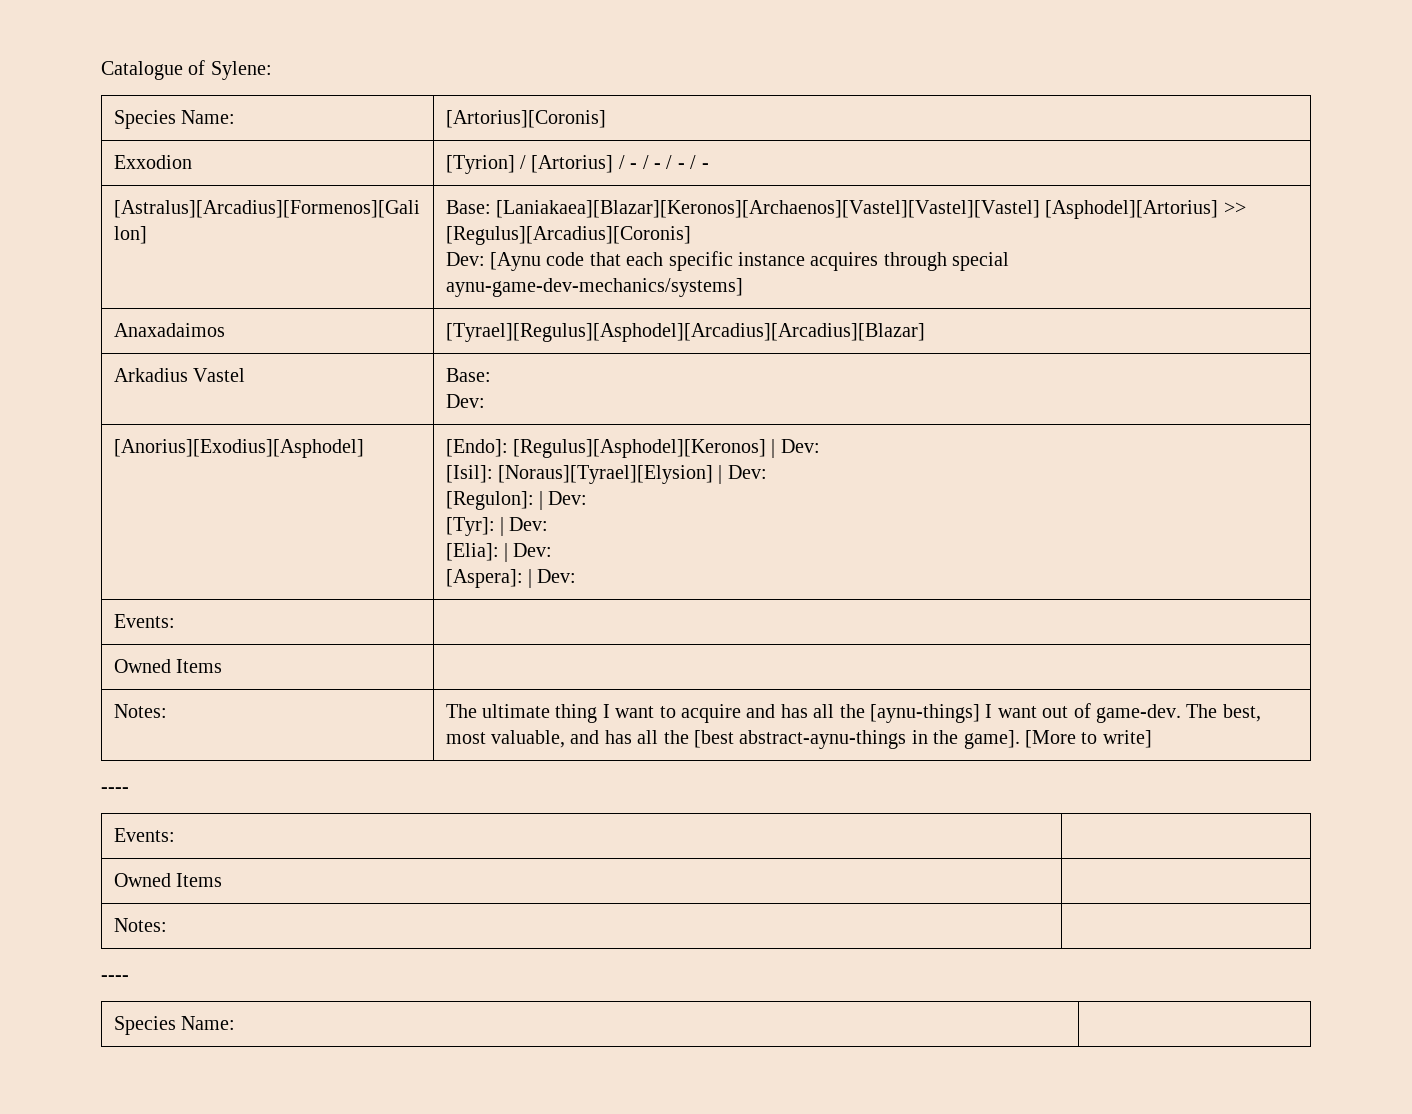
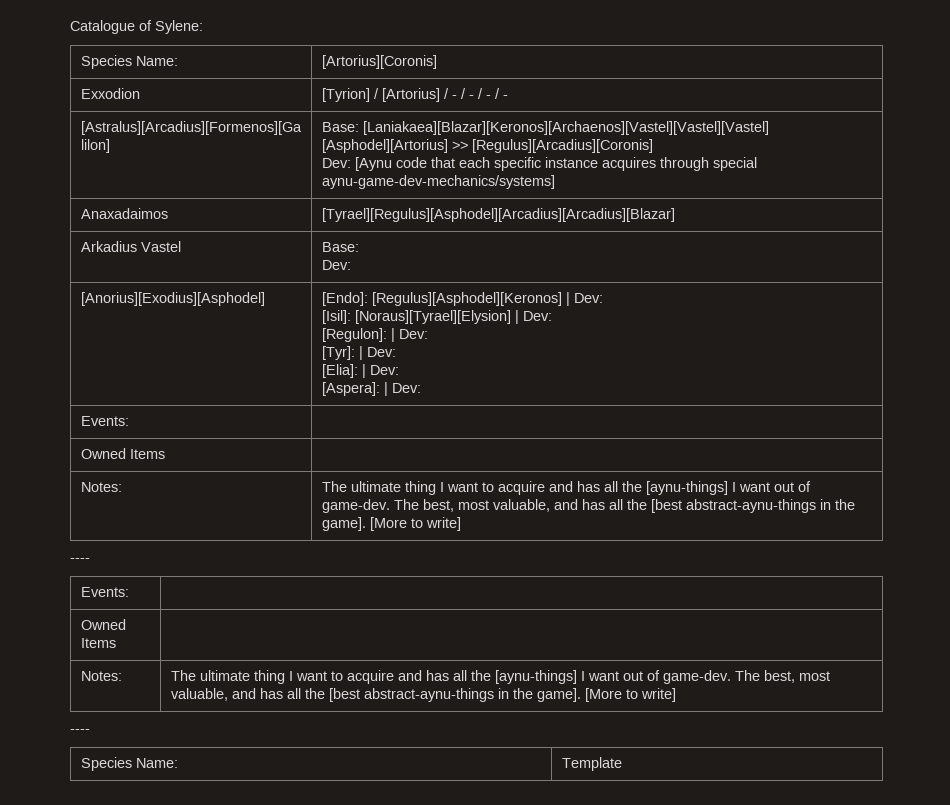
(167, 925) none -> [170,670,830,684] [170,688,676,702] The ultimate thing I want to acquire and has all the [aynu-things] I want out of game-dev. The best, most valuable, and has all the [best abstract-aynu-things in the game]. [More to write]
(236, 1023) none -> [561,757,622,771] Template

